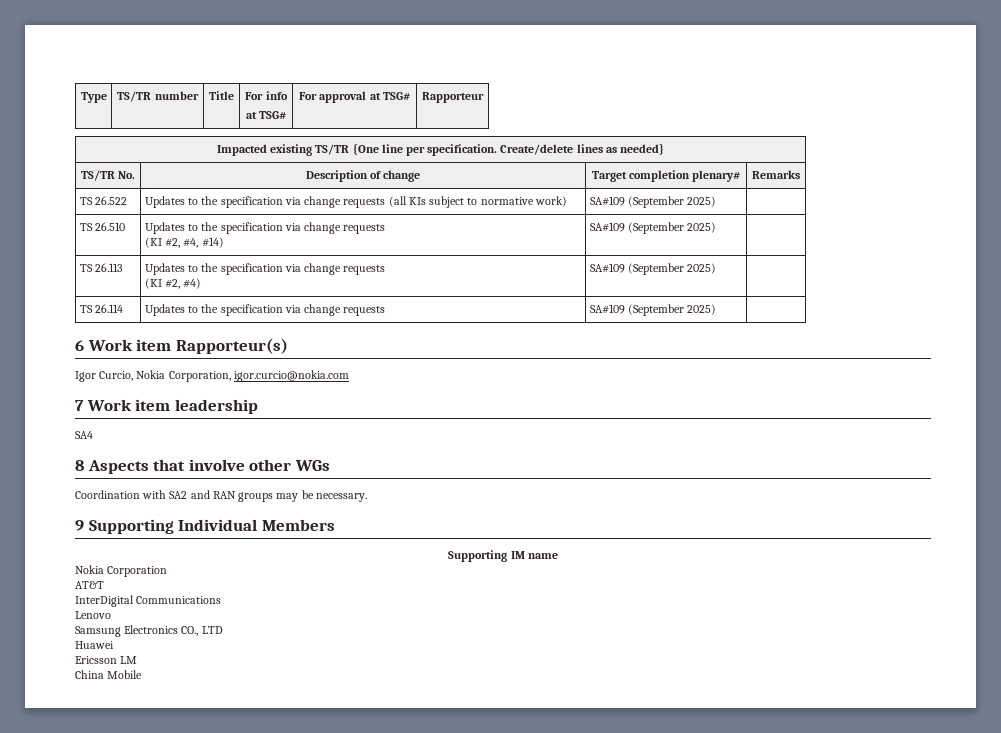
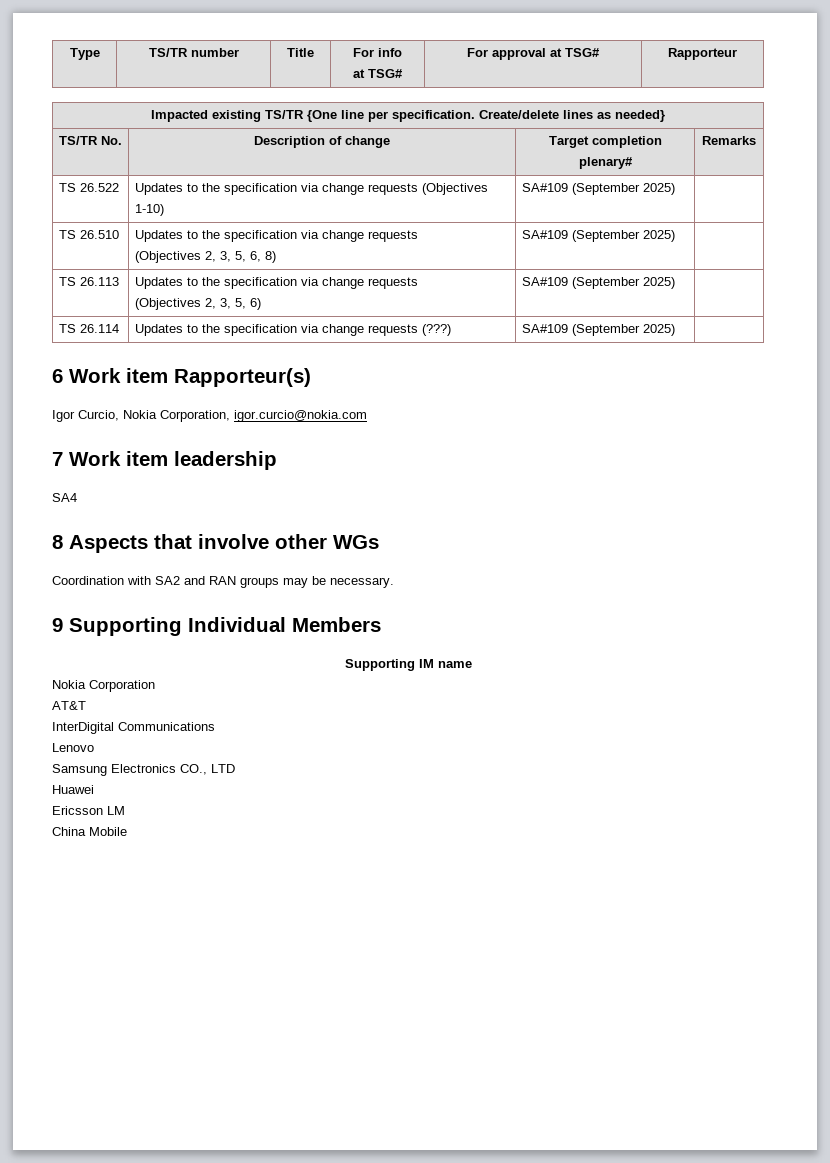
[388,196,567,208] (all KIs subject to normative work) -> [421,183,488,195] [134,204,164,216] (Objectives 1-10)
[144,237,224,248] (KI #2, #4, #14) -> [134,251,276,263] (Objectives 2, 3, 5, 6, 8)
[144,278,202,289] (KI #2, #4) -> [134,298,261,310] (Objectives 2, 3, 5, 6)
(386, 311) none -> [421,324,451,336] (???)

